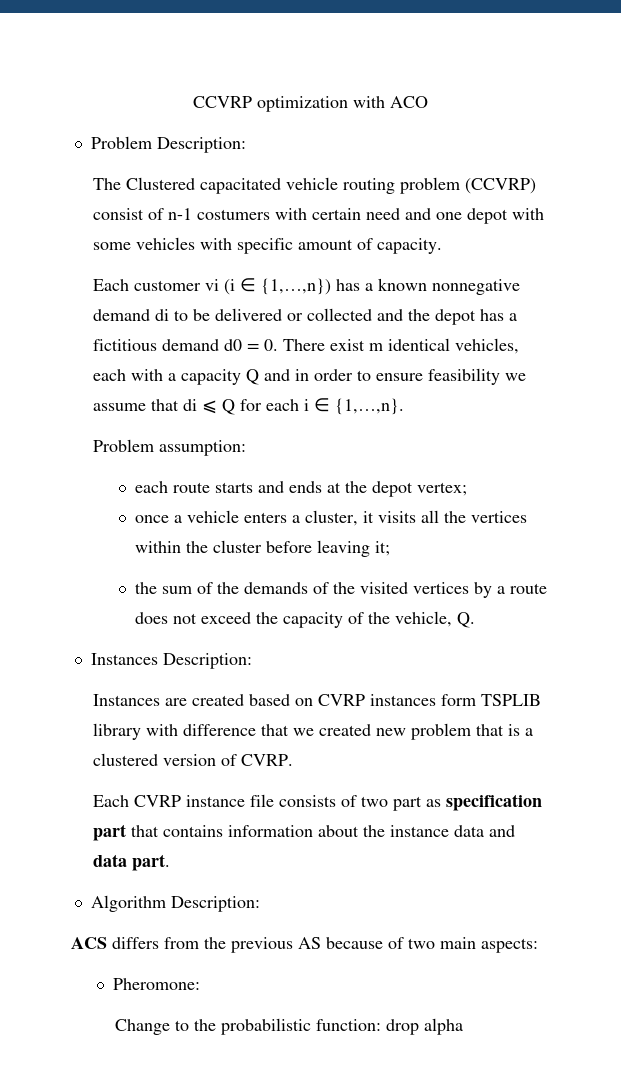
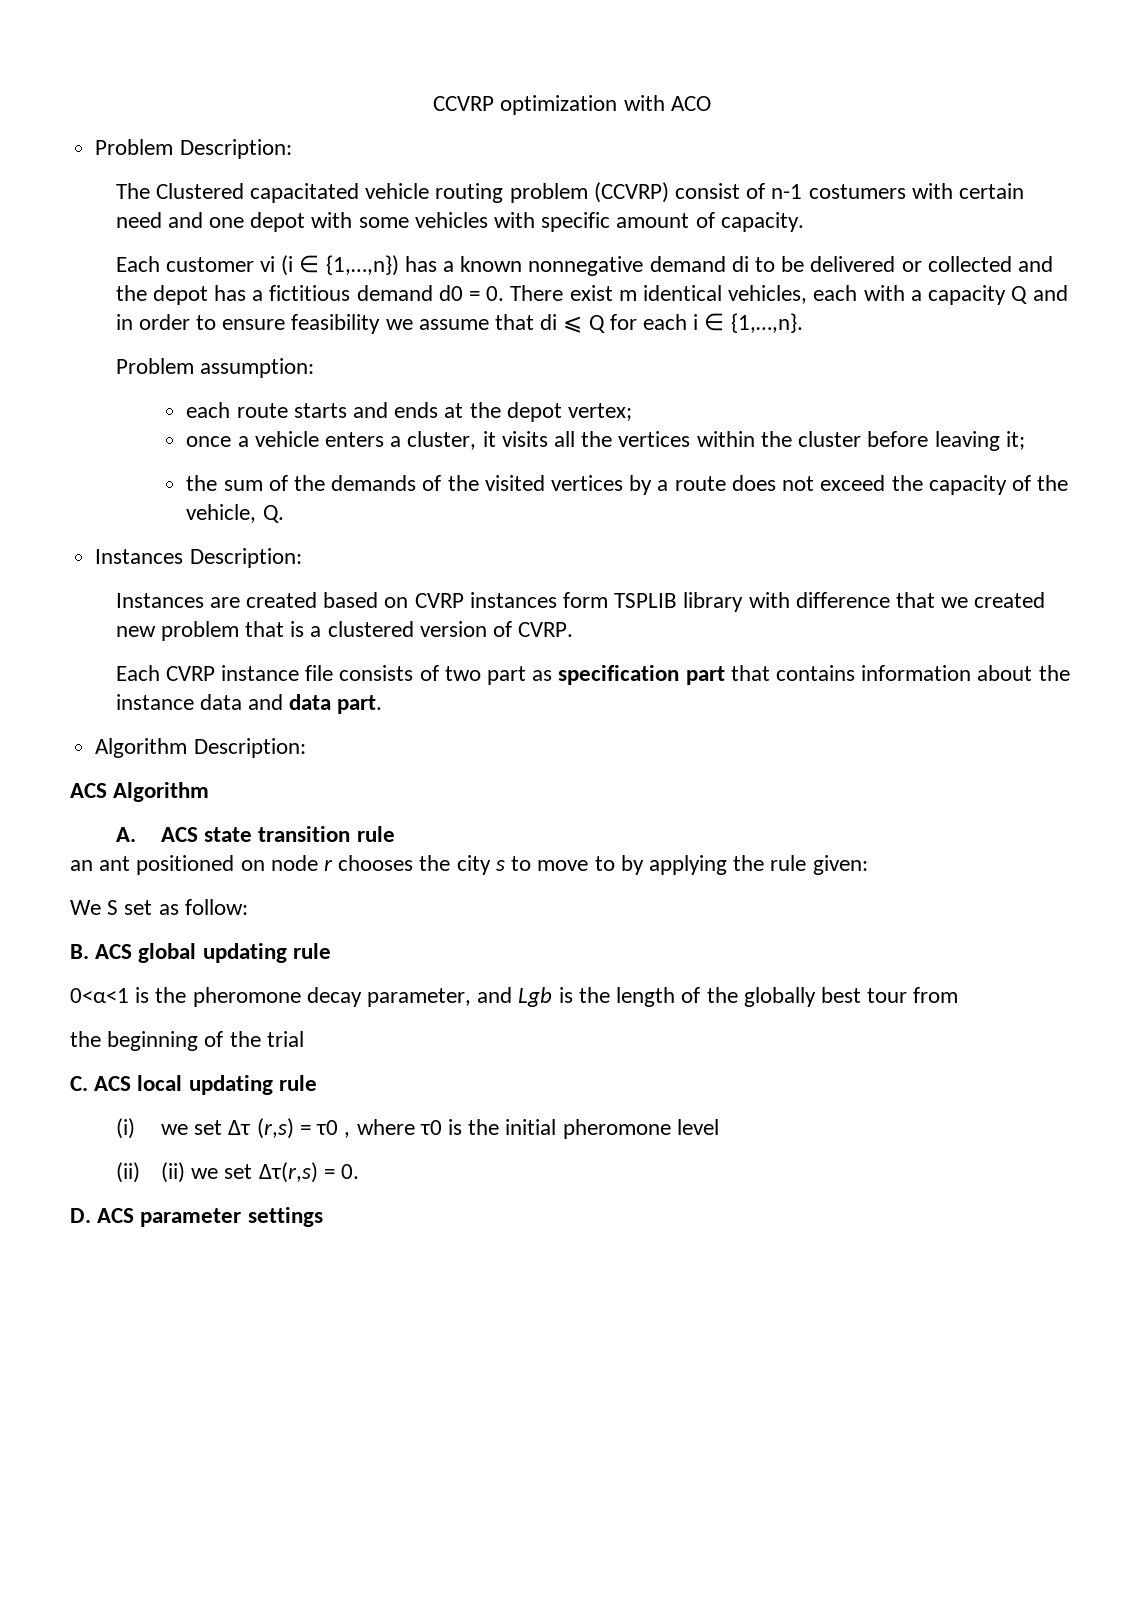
[112,937,538,953] [112,978,200,990] [115,1018,464,1035] differs from the previous AS because of two main aspects: // Pheromone: // Change to the probabilistic function: drop alpha -> [113,782,210,802] [115,826,395,842] [70,855,868,875] [70,899,248,915] [70,943,331,963] [70,987,959,1007] [70,1031,304,1051] [70,1075,317,1095] [115,1118,719,1139] [115,1162,360,1183] [70,1207,323,1227] Algorithm // A. ACS state transition rule // an ant positioned on node r chooses the city s to move to by applying the rule given: // We S set as follow: // B. ACS global updating rule // 0<α<1 is the pheromone decay parameter, and Lgb is the length of the globally best tour from // the beginning of the trial // C. ACS local updating rule // (i) we set Δτ (r,s) = τ0 , where τ0 is the initial pheromone level // (ii) (ii) we set Δτ(r,s) = 0. // D. ACS parameter settings

